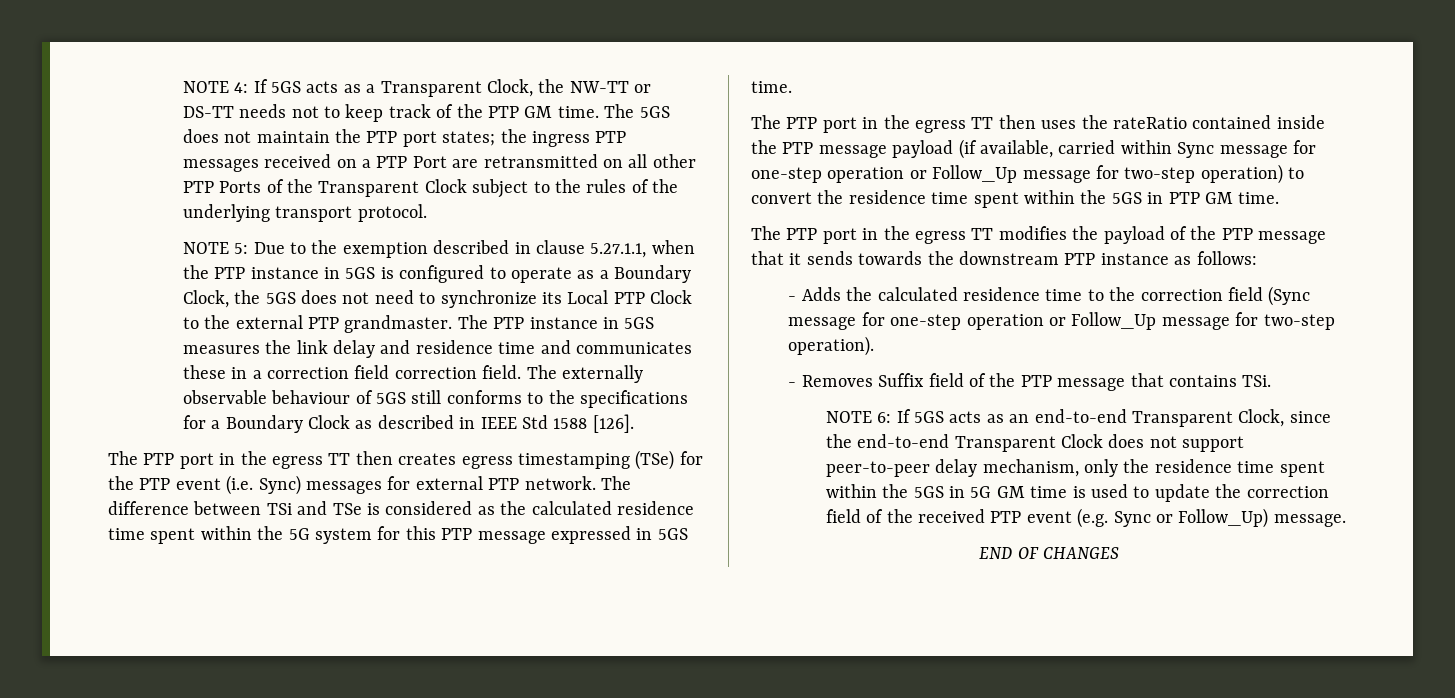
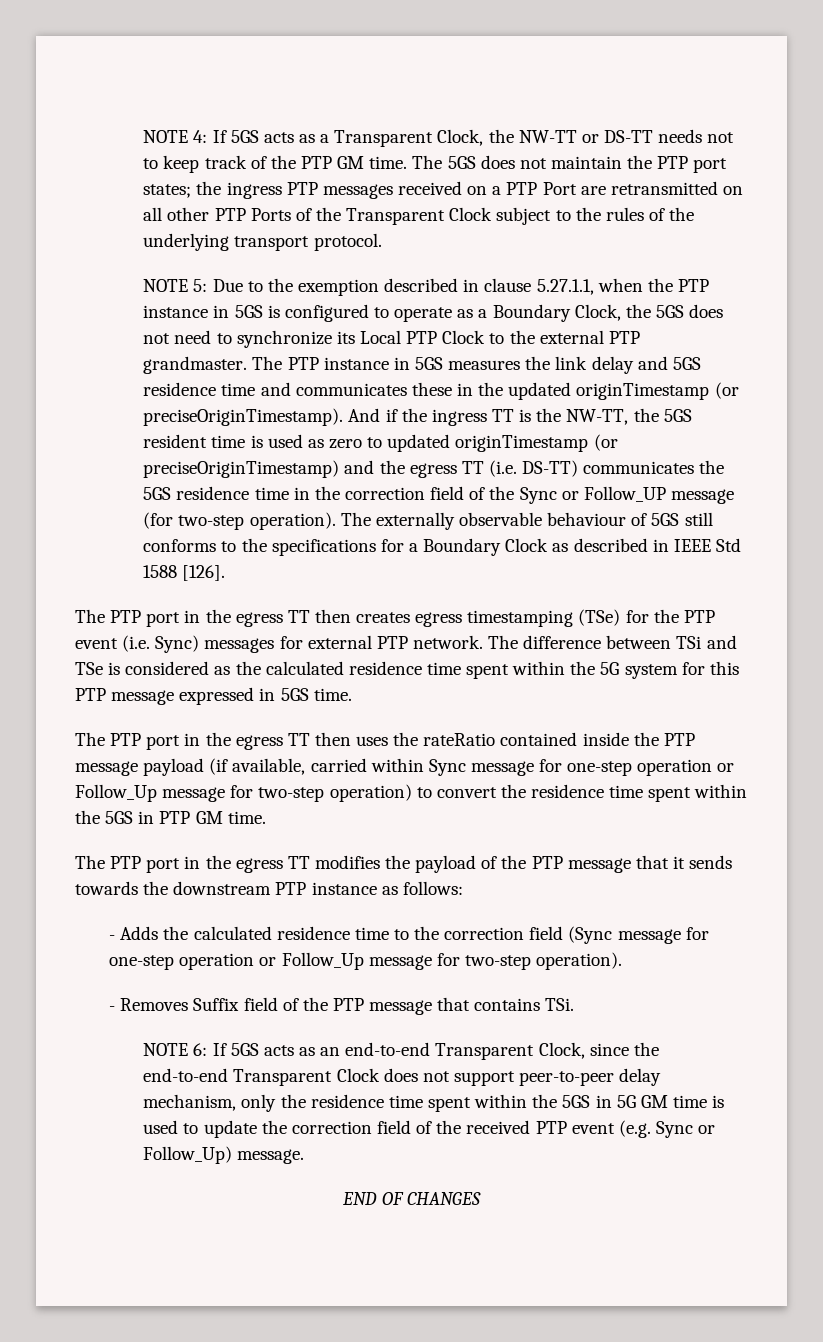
(411, 347) none -> [672,357,701,370] 5GS
[252,365,522,379] a correction field correction field. -> [478,382,739,400] [143,408,692,426] [143,434,618,452] [143,460,725,478] [143,486,734,504] [143,512,336,530] the updated originTimestamp (or preciseOriginTimestamp). And if the ingress TT is the NW-TT, the 5GS resident time is used as zero to updated originTimestamp (or preciseOriginTimestamp) and the egress TT (i.e. DS-TT) communicates the 5GS residence time in the correction field of the Sync or Follow_UP message (for two-step operation).

